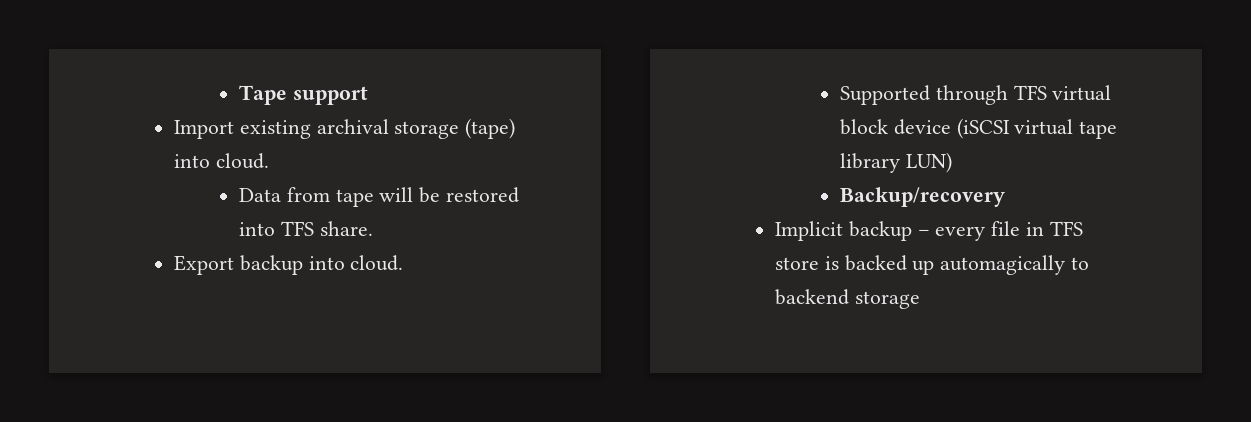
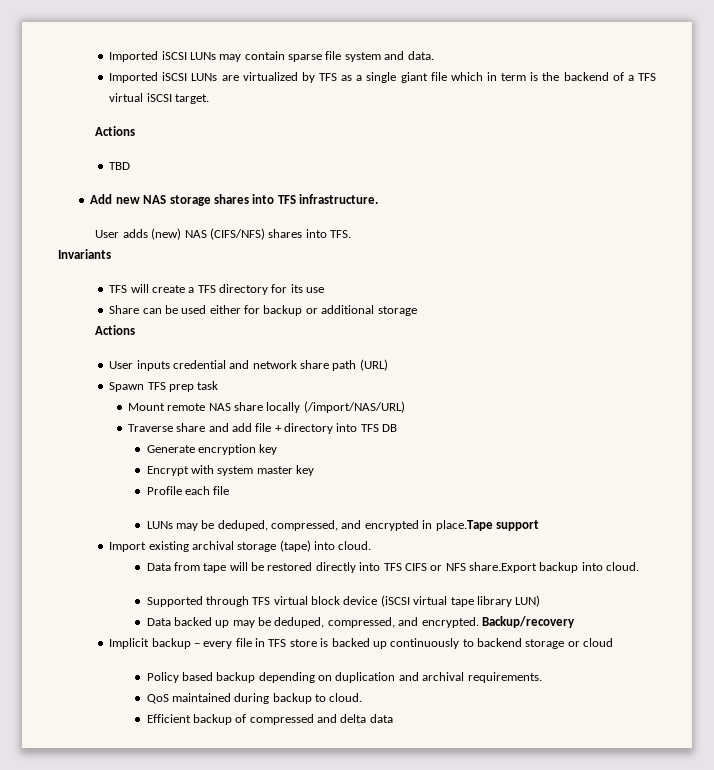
[239,85,288,105] Tape -> [109,51,434,62] [109,72,657,83] [109,93,209,104] [95,126,136,136] [109,162,131,170] [90,194,379,206] [95,228,352,240] [58,249,111,259] [109,284,325,295] [109,305,417,316] [95,325,136,335] [109,359,388,371] [109,381,219,392] [127,401,405,413] [127,423,398,434] [146,444,278,455] [146,465,315,476] [146,486,230,495] [146,520,493,531] Imported iSCSI LUNs may contain sparse file system and data. // Imported iSCSI LUNs are virtualized by TFS as a single giant file which in term is the backend of a TFS virtual iSCSI target. // Actions // TBD // Add new NAS storage shares into TFS infrastructure. // User adds (new) NAS (CIFS/NFS) shares into TFS. // Invariants // TFS will create a TFS directory for its use // Share can be used either for backup or additional storage // Actions // User inputs credential and network share path (URL) // Spawn TFS prep task // Mount remote NAS share locally (/import/NAS/URL) // Traverse share and add file + directory into TFS DB // Generate encryption key // Encrypt with system master key // Profile each file // LUNs may be deduped, compressed, and encrypted in place.Tape
[239,221,373,236] [174,255,235,275] into TFS share. // Export -> [315,562,538,573] directly into TFS CIFS or NFS share.Export
(952, 162) none -> [146,617,479,628] Data backed up may be deduped, compressed, and encrypted.
[940,255,1066,275] automagically -> [390,638,460,649] continuously
(920, 300) none -> [567,638,614,647] [146,672,542,683] [146,693,363,704] [146,714,393,725] or cloud // Policy based backup depending on duplication and archival requirements. // QoS maintained during backup to cloud. // Efficient backup of compressed and delta data

